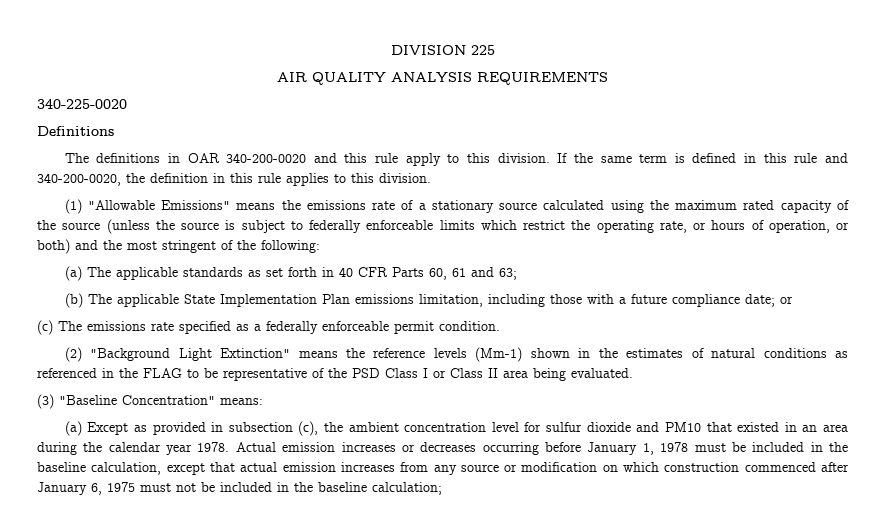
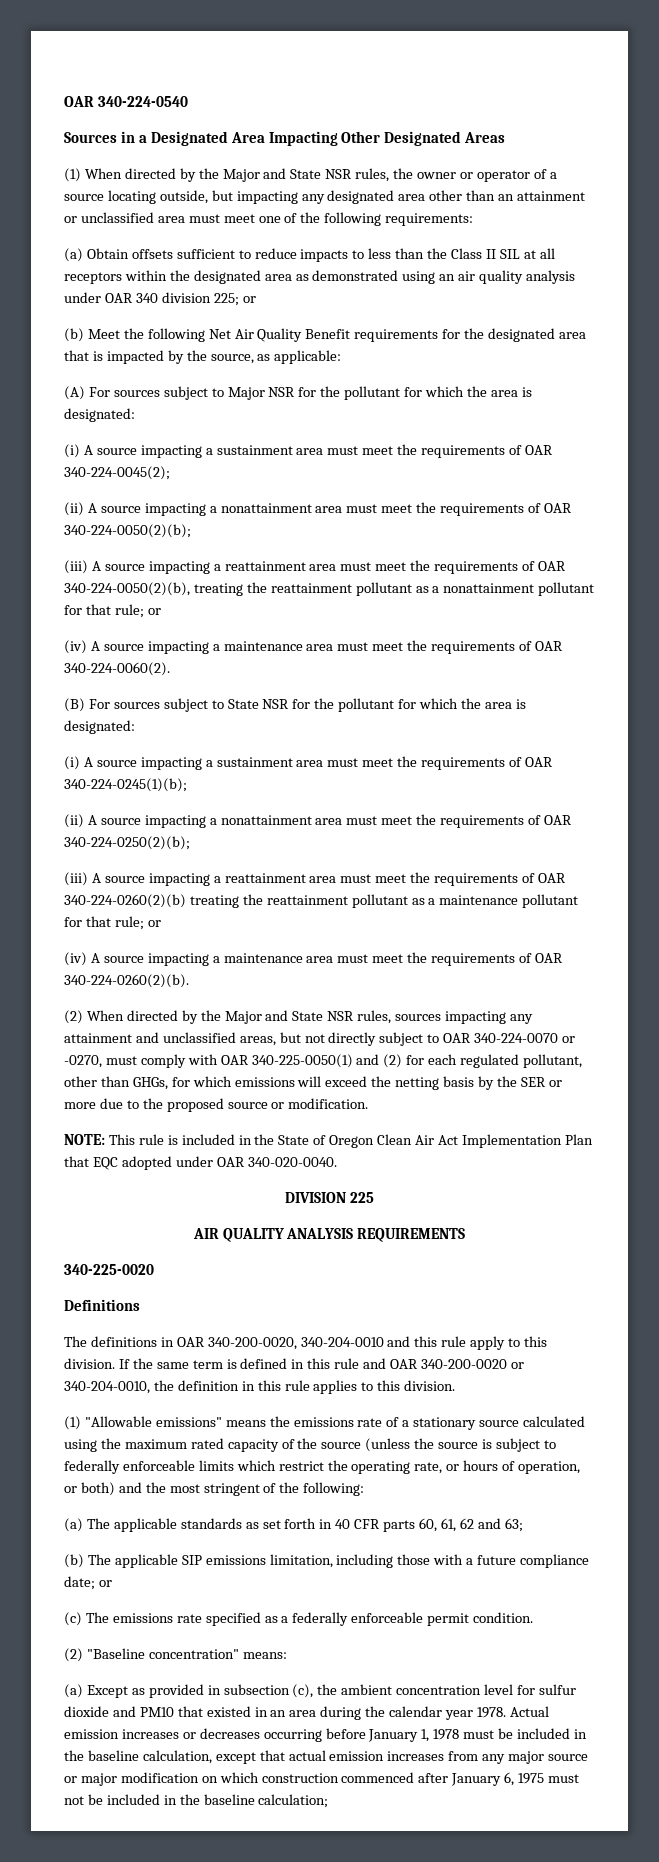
(390, 50) none -> [64,96,188,107] [64,131,506,146] [64,168,557,182] [64,190,586,204] [64,212,474,226] [64,248,555,262] [64,270,576,284] [64,292,256,306] [64,328,586,342] [64,350,342,364] [64,386,532,400] [64,408,135,422] [64,444,553,458] [64,466,170,480] [64,502,572,516] [64,524,191,538] [64,560,566,574] [64,582,595,596] [64,604,161,618] [64,640,563,654] [64,662,170,676] [64,698,526,712] [64,720,135,734] [64,756,553,770] [64,778,187,792] [64,814,572,828] [64,836,190,850] [64,872,566,886] [64,894,579,908] [64,916,161,930] [64,952,563,966] [64,974,189,988] [64,1010,533,1024] [64,1032,576,1046] [64,1054,583,1068] [64,1076,562,1090] [64,1098,369,1112] [64,1134,593,1148] [64,1156,337,1170] OAR 340-224-0540 // Sources in a Designated Area Impacting Other Designated Areas // (1) When directed by the Major and State NSR rules, the owner or operator of a source locating outside, but impacting any designated area other than an attainment or unclassified area must meet one of the following requirements: // (a) Obtain offsets sufficient to reduce impacts to less than the Class II SIL at all receptors within the designated area as demonstrated using an air quality analysis under OAR 340 division 225; or // (b) Meet the following Net Air Quality Benefit requirements for the designated area that is impacted by the source, as applicable: // (A) For sources subject to Major NSR for the pollutant for which the area is designated: // (i) A source impacting a sustainment area must meet the requirements of OAR 340-224-0045(2); // (ii) A source impacting a nonattainment area must meet the requirements of OAR 340-224-0050(2)(b); // (iii) A source impacting a reattainment area must meet the requirements of OAR 340-224-0050(2)(b), treating the reattainment pollutant as a nonattainment pollutant for that rule; or // (iv) A source impacting a maintenance area must meet the requirements of OAR 340-224-0060(2). // (B) For sources subject to State NSR for the pollutant for which the area is designated: // (i) A source impacting a sustainment area must meet the requirements of OAR 340-224-0245(1)(b); // (ii) A source impacting a nonattainment area must meet the requirements of OAR 340-224-0250(2)(b); // (iii) A source impacting a reattainment area must meet the requirements of OAR 340-224-0260(2)(b) treating the reattainment pollutant as a maintenance pollutant for that rule; or // (iv) A source impacting a maintenance area must meet the requirements of OAR 340-224-0260(2)(b). // (2) When directed by the Major and State NSR rules, sources impacting any attainment and unclassified areas, but not directly subject to OAR 340-224-0070 or -0270, must comply with OAR 340-225-0050(1) and (2) for each regulated pollutant, other than GHGs, for which emissions will exceed the netting basis by the SER or more due to the proposed source or modification. // NOTE: This rule is included in the State of Oregon Clean Air Act Implementation Plan that EQC adopted under OAR 340-020-0040. //
[226,153,307,163] 340-200-0020 -> [207,1337,384,1350] 340-200-0020, 340-204-0010
[37,173,121,186] 340-200-0020, -> [390,1359,524,1369] [64,1381,150,1394] OAR 340-200-0020 or 340-204-0010,
[161,200,231,210] Emissions" -> [155,1417,222,1427] emissions"
[391,267,466,280] Parts 60, 61 -> [383,1518,474,1532] parts 60, 61, 62
[183,294,350,307] State Implementation Plan -> [181,1555,202,1565] SIP
[90,347,848,362] [37,368,633,381] [37,394,215,409] "Background Light Extinction" means the reference levels (Mm-1) shown in the estimates of natural conditions as referenced in the FLAG to be representative of the PSD Class I or Class II area being evaluated. // (3) "Baseline Concentration" -> [86,1648,239,1659] "Baseline concentration"
[460,464,518,472] source or -> [508,1751,589,1764] [64,1773,117,1786] major source or major

